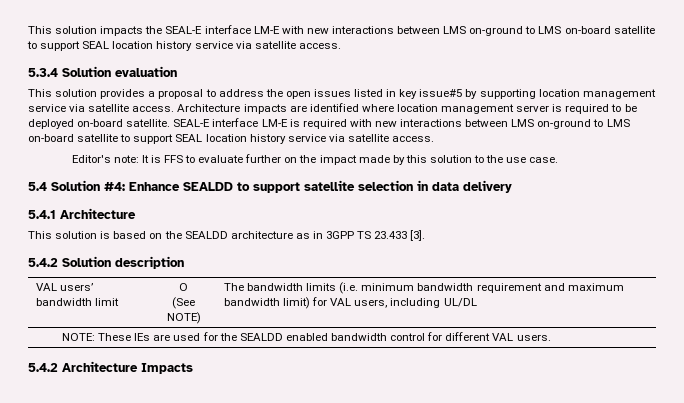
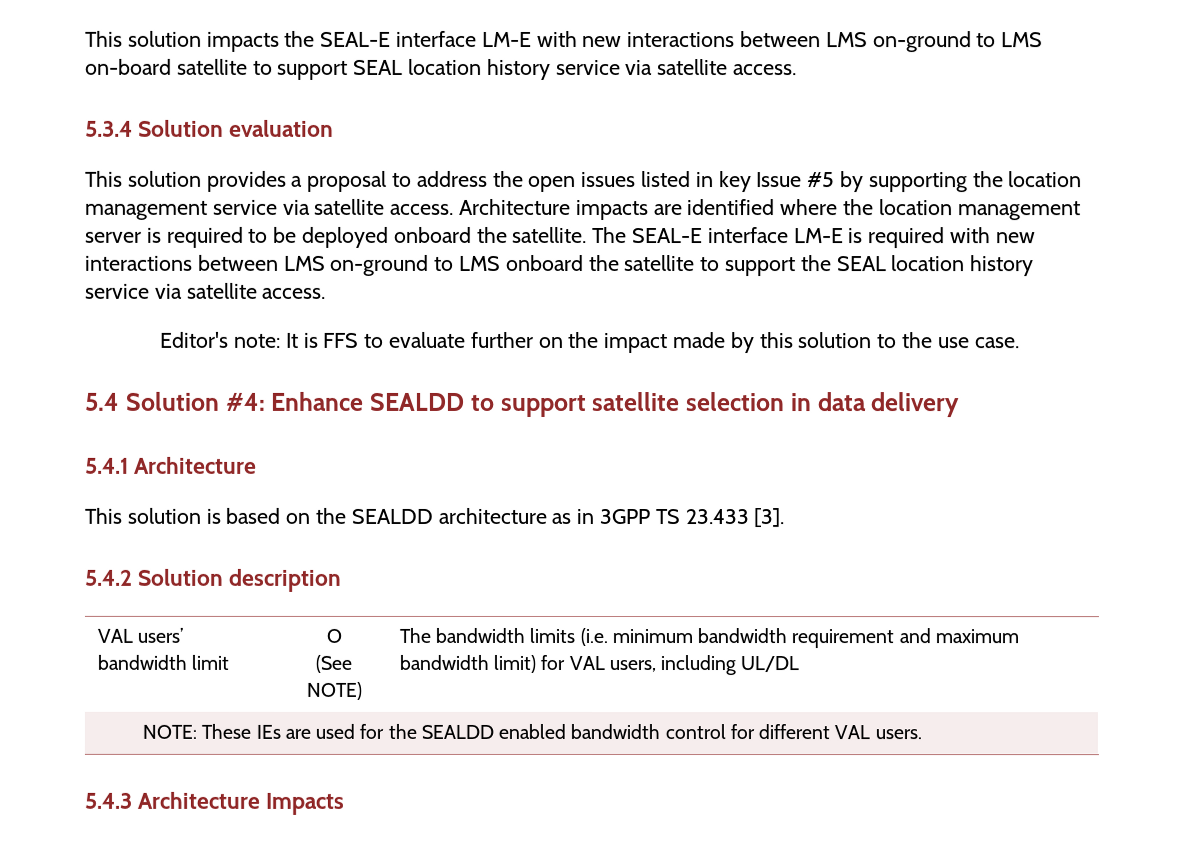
[419,89,463,97] issue#5 -> [756,172,836,188] Issue #5
(536, 94) none -> [972,171,1004,188] the
(394, 108) none -> [843,199,875,216] the
[77,119,171,127] on-board satellite. -> [393,226,628,244] onboard the satellite. The
[28,134,174,144] on-board satellite to support -> [505,254,832,277] onboard the satellite to support the
[28,363,58,372] 5.4.2 -> [84,792,132,809] 5.4.3

